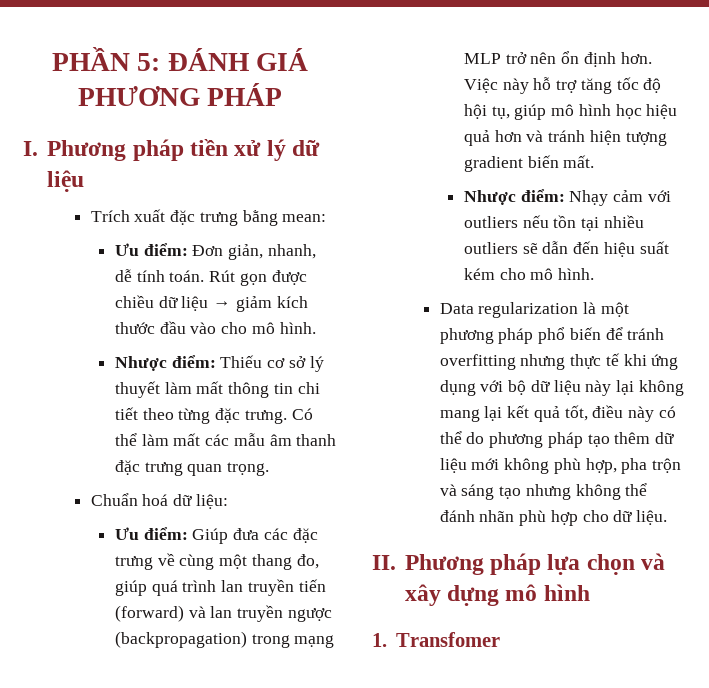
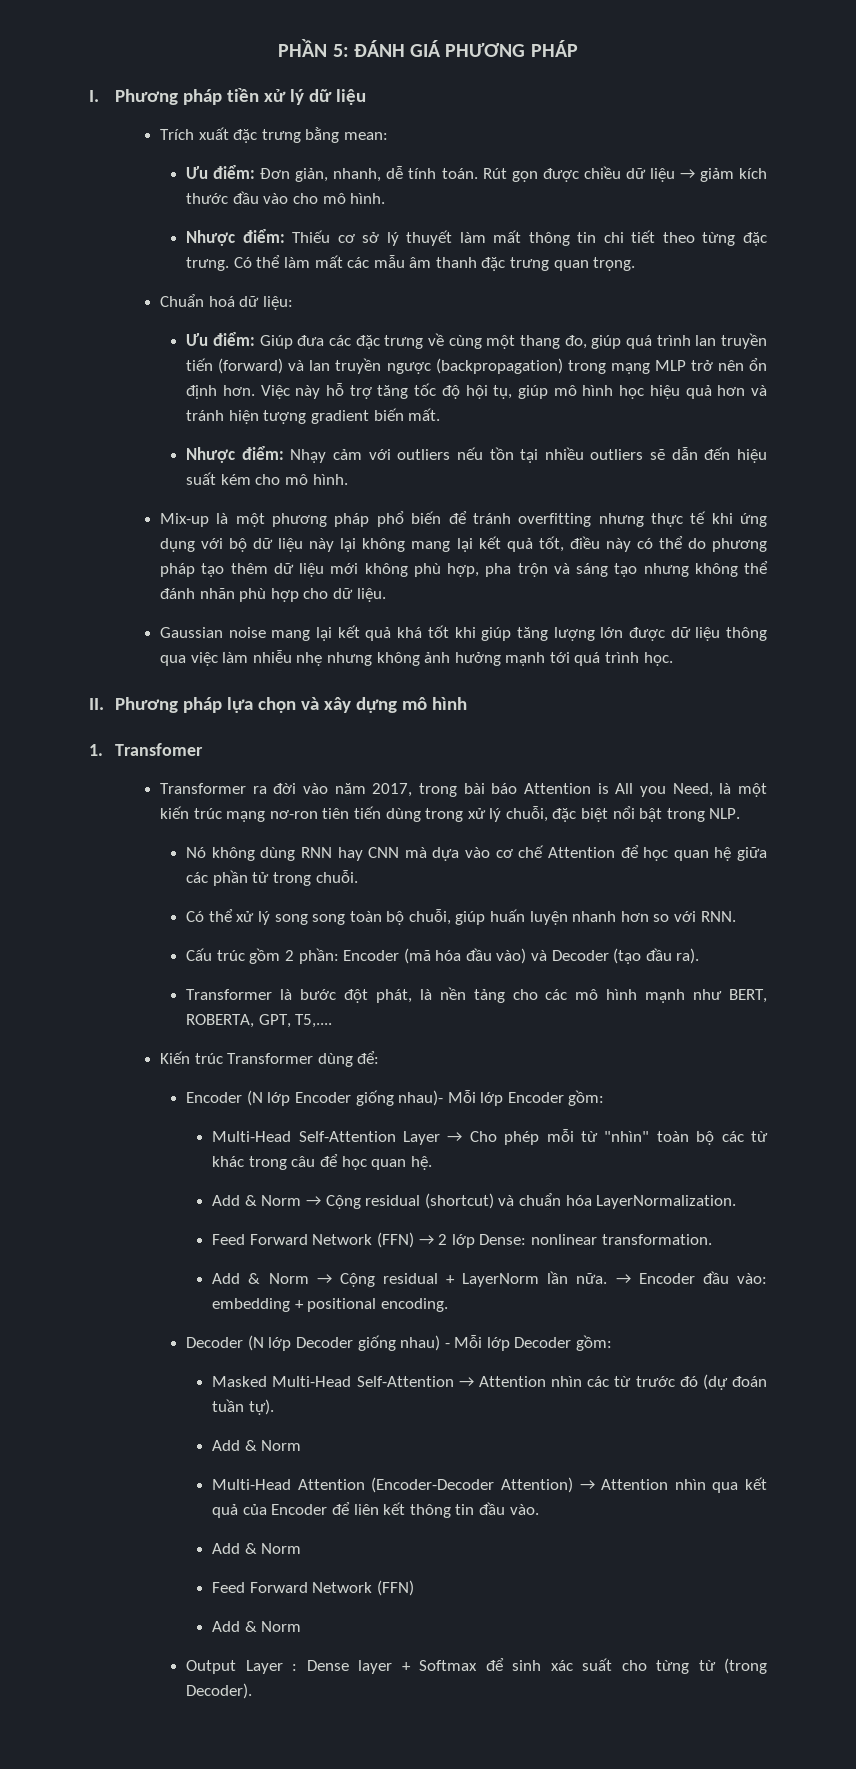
[439,302,579,318] Data regularization -> [159,513,209,527] Mix-up
(668, 517) none -> [159,625,767,641] [159,650,673,666] // Gaussian noise mang lại kết quả khá tốt khi giúp tăng lượng lớn được dữ liệu thông qua việc làm nhiễu nhẹ nhưng không ảnh hưởng mạnh tới quá trình học.
(501, 639) none -> [159,783,768,797] [159,806,741,822] [186,845,767,861] [186,870,358,886] [186,909,736,925] [186,948,700,964] [186,987,767,1003] [186,1014,333,1028] [159,1051,380,1067] [186,1090,605,1106] [212,1129,768,1145] [212,1154,432,1170] [212,1193,737,1209] [212,1232,712,1248] [212,1271,767,1287] [212,1298,449,1312] [186,1335,613,1351] [212,1374,767,1390] [212,1399,274,1415] [212,1440,302,1451] [212,1477,767,1493] [212,1502,539,1518] [212,1543,302,1554] [212,1580,415,1596] [212,1621,302,1632] [186,1658,767,1674] [186,1683,253,1699] // Transformer ra đời vào năm 2017, trong bài báo Attention is All you Need, là một kiến trúc mạng nơ-ron tiên tiến dùng trong xử lý chuỗi, đặc biệt nổi bật trong NLP. // Nó không dùng RNN hay CNN mà dựa vào cơ chế Attention để học quan hệ giữa các phần tử trong chuỗi. // Có thể xử lý song song toàn bộ chuỗi, giúp huấn luyện nhanh hơn so với RNN. // Cấu trúc gồm 2 phần: Encoder (mã hóa đầu vào) và Decoder (tạo đầu ra). // Transformer là bước đột phát, là nền tảng cho các mô hình mạnh như BERT, ROBERTA, GPT, T5,.... // Kiến trúc Transformer dùng để: // Encoder (N lớp Encoder giống nhau)- Mỗi lớp Encoder gồm: // Multi-Head Self-Attention Layer → Cho phép mỗi từ "nhìn" toàn bộ các từ khác trong câu để học quan hệ. // Add & Norm → Cộng residual (shortcut) và chuẩn hóa LayerNormalization. // Feed Forward Network (FFN) → 2 lớp Dense: nonlinear transformation. // Add & Norm → Cộng residual + LayerNorm lần nữa. → Encoder đầu vào: embedding + positional encoding. // Decoder (N lớp Decoder giống nhau) - Mỗi lớp Decoder gồm: // Masked Multi-Head Self-Attention → Attention nhìn các từ trước đó (dự đoán tuần tự). // Add & Norm // Multi-Head Attention (Encoder-Decoder Attention) → Attention nhìn qua kết quả của Encoder để liên kết thông tin đầu vào. // Add & Norm // Feed Forward Network (FFN) // Add & Norm // Output Layer : Dense layer + Softmax để sinh xác suất cho từng từ (trong Decoder).

